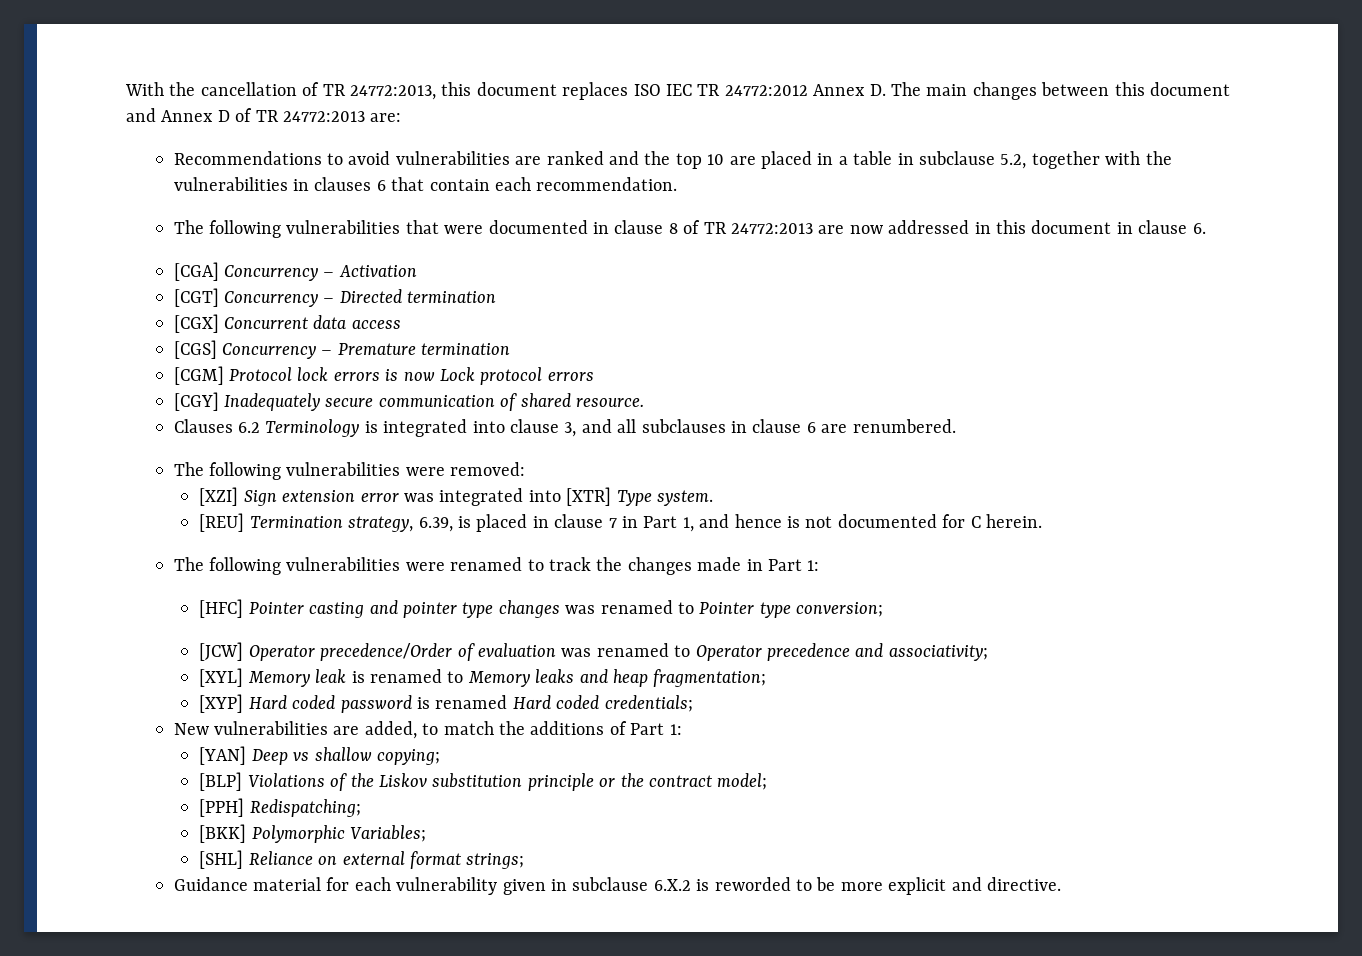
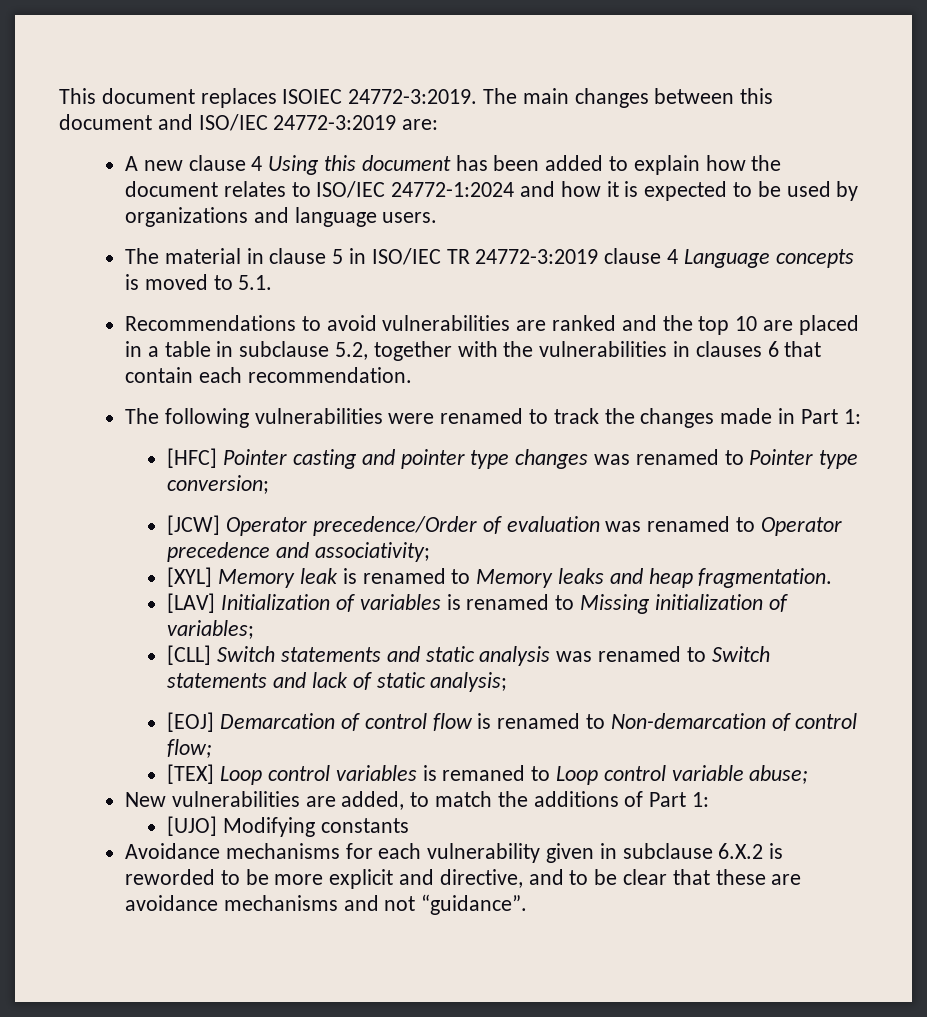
[125,82,886,100] With the cancellation of TR 24772:2013, this document replaces ISO IEC TR 24772:2012 Annex D. -> [59,88,478,108] This document replaces ISOIEC 24772-3:2019.
[161,108,402,122] Annex D of TR 24772:2013 are: -> [198,114,439,131] [125,155,782,175] [125,181,859,201] [125,207,438,227] [125,248,854,268] [125,274,273,290] ISO/IEC 24772-3:2019 are: // A new clause 4 Using this document has been added to explain how the document relates to ISO/IEC 24772-1:2024 and how it is expected to be used by organizations and language users. // The material in clause 5 in ISO/IEC TR 24772-3:2019 clause 4 Language concepts is moved to 5.1.
[173,220,1206,238] [173,262,417,281] [173,288,497,307] [173,314,401,333] [173,340,511,359] [173,366,594,385] [173,392,645,411] [173,419,956,437] [173,462,526,480] [199,487,713,506] [199,513,1042,532] // The following vulnerabilities that were documented in clause 8 of TR 24772:2013 are now addressed in this document in clause 6. // [CGA] Concurrency – Activation // [CGT] Concurrency – Directed termination // [CGX] Concurrent data access // [CGS] Concurrency – Premature termination // [CGM] Protocol lock errors is now Lock protocol errors // [CGY] Inadequately secure communication of shared resource. // Clauses 6.2 Terminology is integrated into clause 3, and all subclauses in clause 6 are renumbered. // The following vulnerabilities were removed: // [XZI] Sign extension error was integrated into [XTR] Type system. // [REU] Termination strategy, 6.39, is placed in clause 7 in Part 1, and hence is not documented for C herein. -> (412, 375) none
[653,669,767,687] [199,694,693,713] fragmentation; // [XYP] Hard coded password is renamed Hard coded credentials; -> [698,568,833,588] [167,593,788,614] [167,620,255,639] [167,645,770,666] [167,672,508,692] [167,712,858,732] [167,739,213,758] [167,764,809,785] fragmentation. // [LAV] Initialization of variables is renamed to Missing initialization of variables; // [CLL] Switch statements and static analysis was renamed to Switch statements and lack of static analysis; // [EOJ] Demarcation of control flow is renamed to Non-demarcation of control flow; // [TEX] Loop control variables is remaned to Loop control variable abuse;
[199,746,440,765] [199,772,768,791] [199,798,361,817] [199,824,427,843] [199,850,525,869] [173,877,322,891] [YAN] Deep vs shallow copying; // [BLP] Violations of the Liskov substitution principle or the contract model; // [PPH] Redispatching; // [BKK] Polymorphic Variables; // [SHL] Reliance on external format strings; // Guidance material -> [167,816,410,837] [125,843,340,859] [UJO] Modifying constants // Avoidance mechanisms
[987,877,1062,891] directive. -> [439,869,802,888] [125,894,528,915] directive, and to be clear that these are avoidance mechanisms and not “guidance”.

